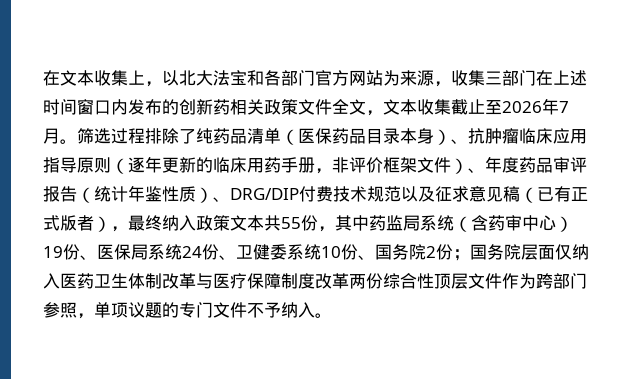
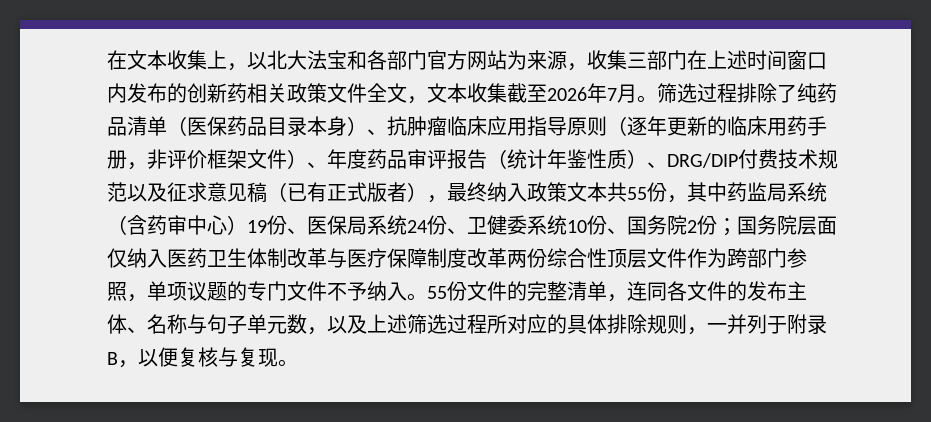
[468,99,485,114] 止 -> (527, 93) none
(332, 315) none -> [427,281,807,302] [107,314,827,335] [107,347,298,368] 55份文件的完整清单，连同各文件的发布主体、名称与句子单元数，以及上述筛选过程所对应的具体排除规则，一并列于附录B，以便复核与复现。

